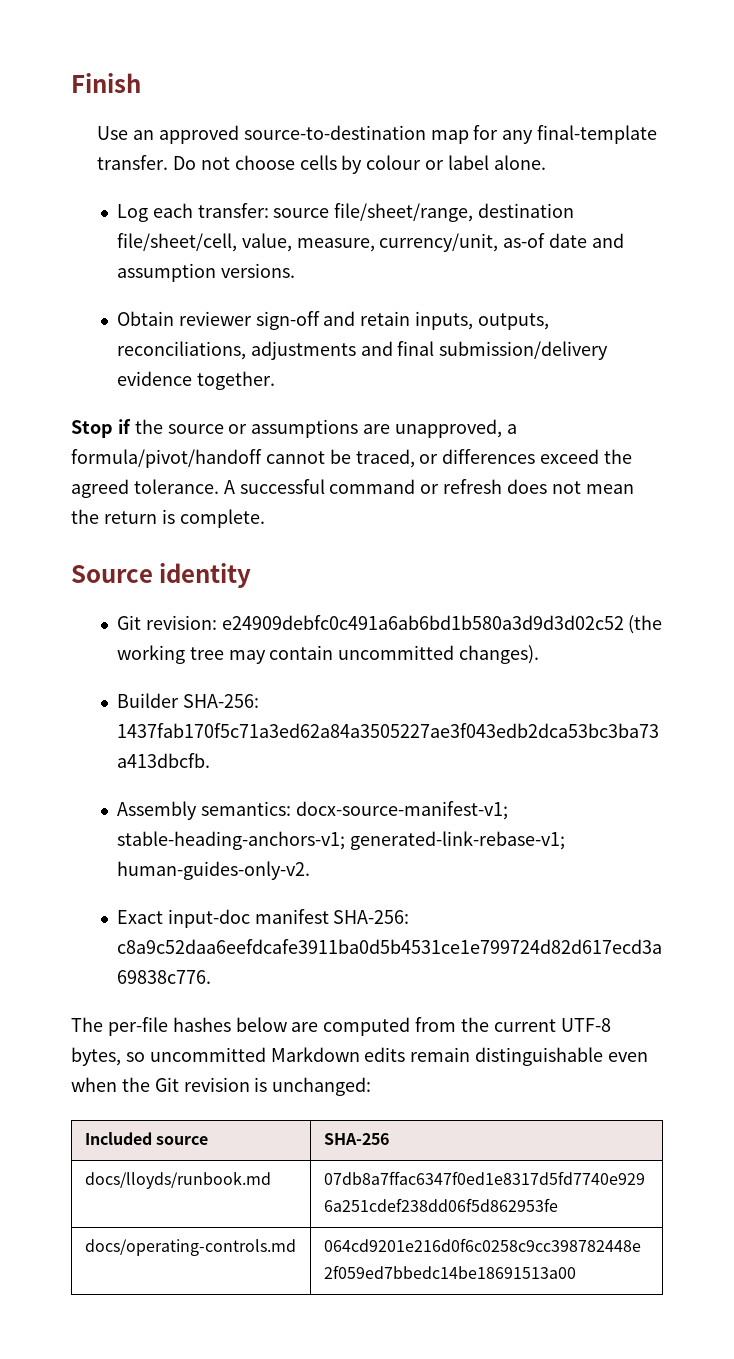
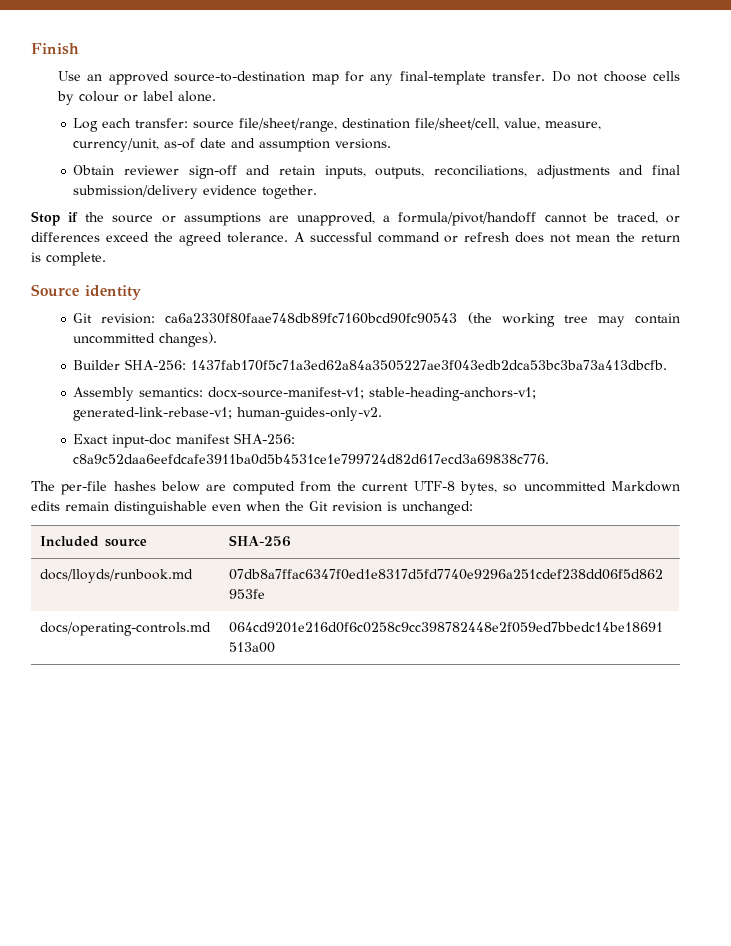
[221,615,624,630] e24909debfc0c491a6ab6bd1b580a3d9d3d02c52 -> [165,313,458,324] ca6a2330f80faae748db89fc7160bcd90fc90543

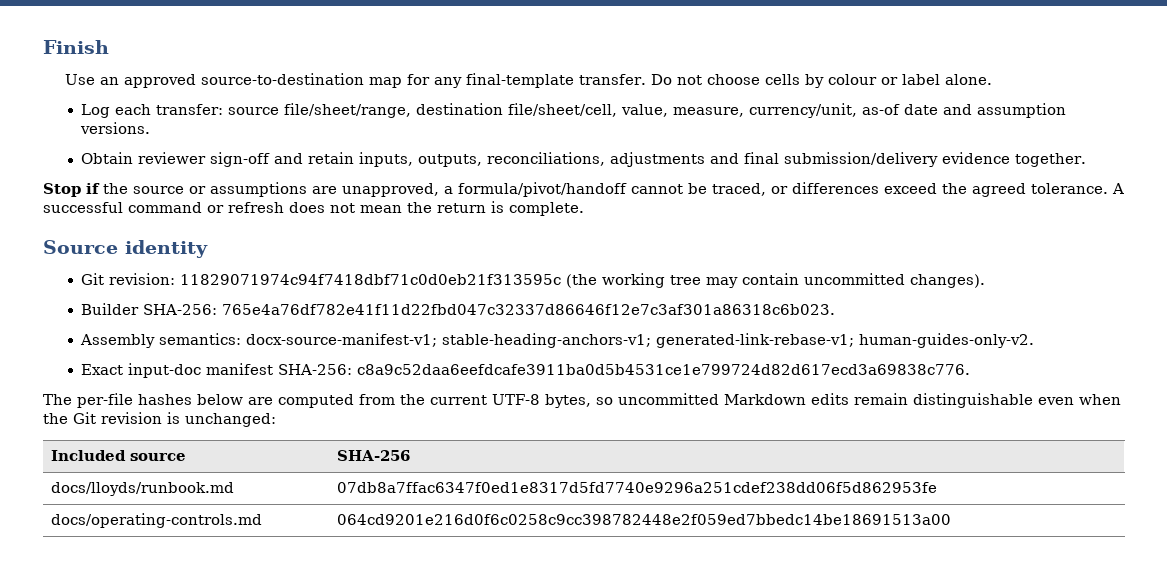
[165,313,458,324] ca6a2330f80faae748db89fc7160bcd90fc90543 -> [180,274,562,285] 11829071974c94f7418dbf71c0d0eb21f313595c
[191,360,668,371] 1437fab170f5c71a3ed62a84a3505227ae3f043edb2dca53bc3ba73a413dbcfb. -> [222,304,836,315] 765e4a76df782e41f11d22fbd047c32337d86646f12e7c3af301a86318c6b023.

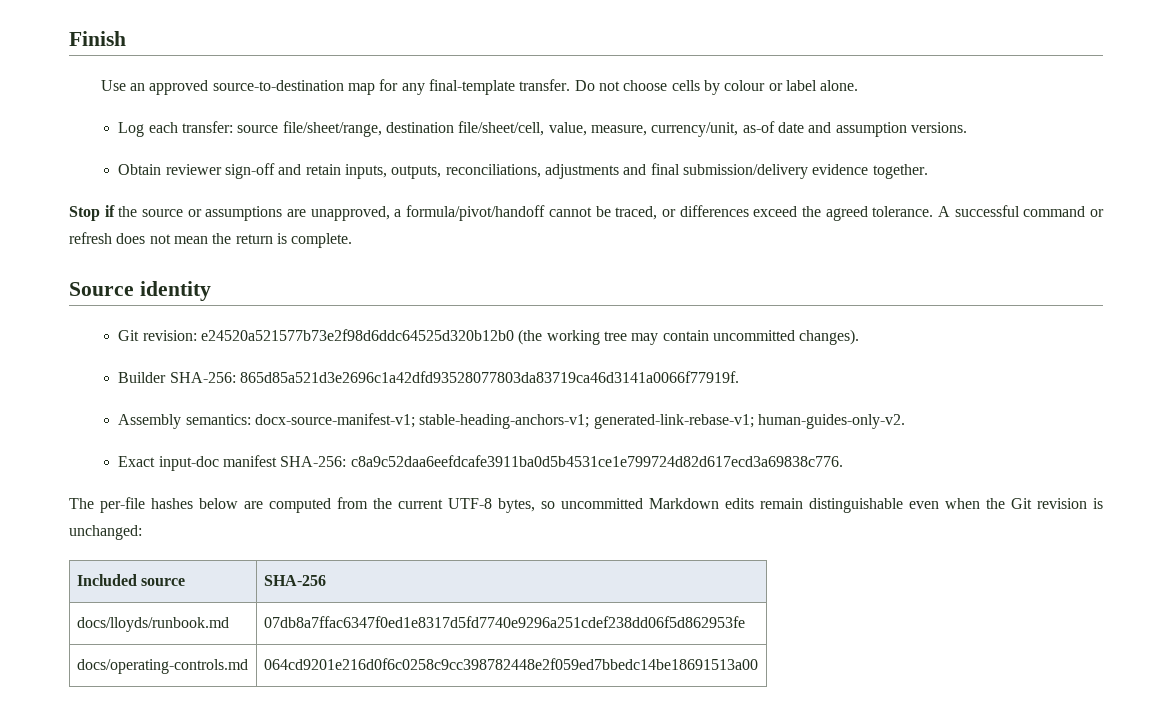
[180,274,562,285] 11829071974c94f7418dbf71c0d0eb21f313595c -> [201,329,515,341] e24520a521577b73e2f98d6ddc64525d320b12b0
[222,304,836,315] 765e4a76df782e41f11d22fbd047c32337d86646f12e7c3af301a86318c6b023. -> [240,371,740,383] 865d85a521d3e2696c1a42dfd93528077803da83719ca46d3141a0066f77919f.

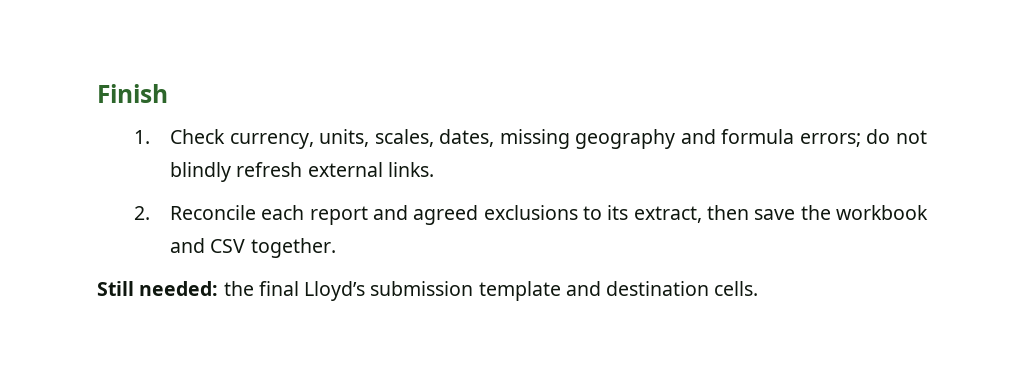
[100,79,859,95] [118,121,967,137] [118,163,928,179] [69,205,1104,221] [69,232,353,248] [69,281,211,301] [118,329,860,345] [118,371,740,383] [118,413,906,429] [118,455,843,471] [69,497,1103,513] [69,525,142,540] [76,574,185,586] [263,575,326,586] [76,617,229,632] [263,616,745,628] [76,659,248,674] [263,658,758,670] Use an approved source-to-destination map for any final-template transfer. Do not choose cells by colour or label alone. // Log each transfer: source file/sheet/range, destination file/sheet/cell, value, measure, currency/unit, as-of date and assumption versions. // Obtain reviewer sign-off and retain inputs, outputs, reconciliations, adjustments and final submission/delivery evidence together. // Stop if the source or assumptions are unapproved, a formula/pivot/handoff cannot be traced, or differences exceed the agreed tolerance. A successful command or refresh does not mean the return is complete. // Source identity // Git revision: e24520a521577b73e2f98d6ddc64525d320b12b0 (the working tree may contain uncommitted changes). // Builder SHA-256: 865d85a521d3e2696c1a42dfd93528077803da83719ca46d3141a0066f77919f. // Assembly semantics: docx-source-manifest-v1; stable-heading-anchors-v1; generated-link-rebase-v1; human-guides-only-v2. // Exact input-doc manifest SHA-256: c8a9c52daa6eefdcafe3911ba0d5b4531ce1e799724d82d617ecd3a69838c776. // The per-file hashes below are computed from the current UTF-8 bytes, so uncommitted Markdown edits remain distinguishable even when the Git revision is unchanged: // Included source | SHA-256 // docs/lloyds/runbook.md | 07db8a7ffac6347f0ed1e8317d5fd7740e9296a251cdef238dd06f5d862953fe // docs/operating-controls.md | 064cd9201e216d0f6c0258c9cc398782448e2f059ed7bbedc14be18691513a00 -> [133,129,928,149] [170,162,434,182] [133,205,928,225] [170,238,336,258] [97,281,759,301] 1. Check currency, units, scales, dates, missing geography and formula errors; do not blindly refresh external links. // 2. Reconcile each report and agreed exclusions to its extract, then save the workbook and CSV together. // Still needed: the final Lloyd’s submission template and destination cells.

